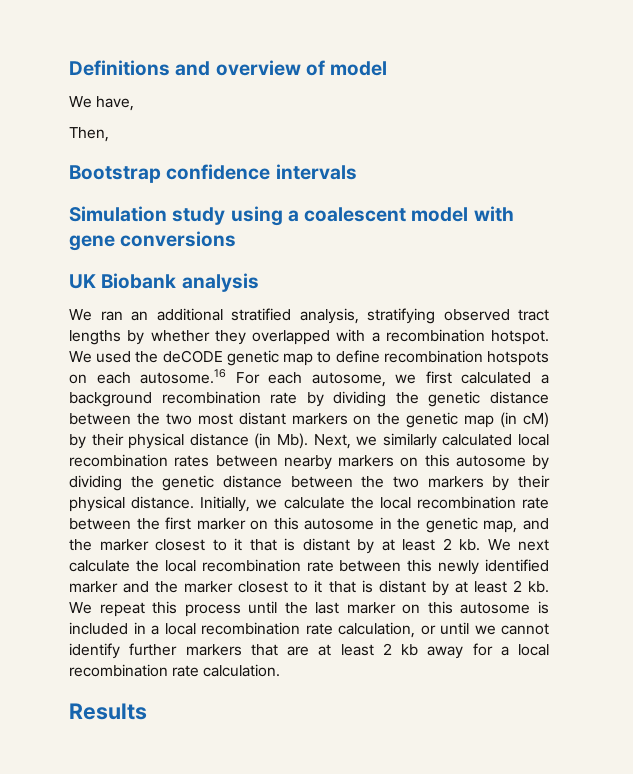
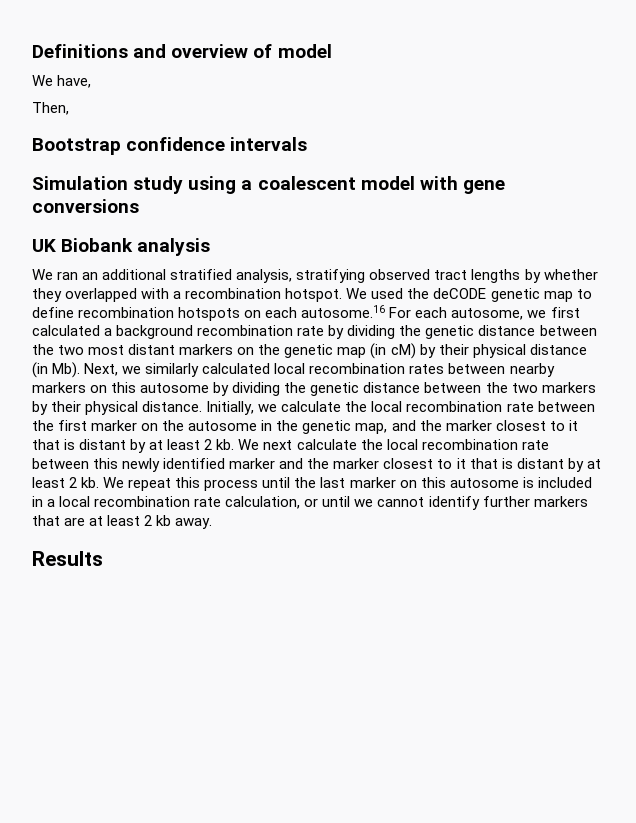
[273,517,299,530] this -> [162,420,185,431] the
[427,643,549,659] [69,664,281,677] away for a local recombination rate calculation. -> [175,518,213,529] away.

